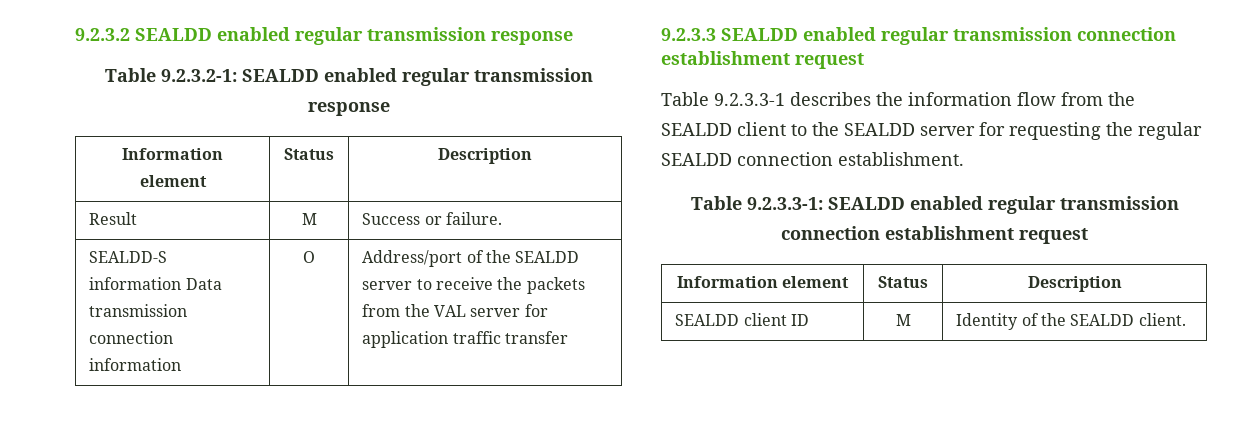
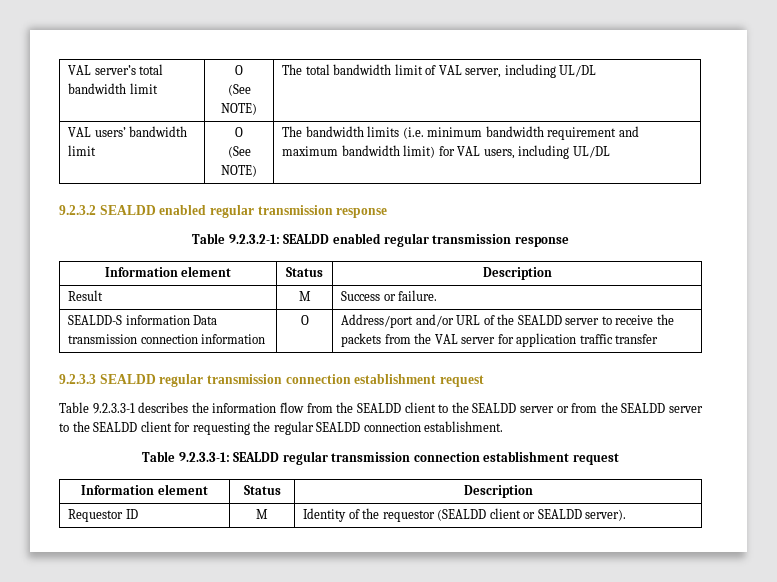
(75, 34) none -> [68,64,164,75] [68,83,158,94] [235,65,243,75] [227,84,251,96] [221,103,257,115] [282,64,597,78] [68,126,188,137] [68,145,97,156] [235,127,243,137] [227,146,251,158] [221,165,257,177] [282,126,639,140] [282,145,610,159] VAL server’s total bandwidth limit | O // (See NOTE) | The total bandwidth limit of VAL server, including UL/DL // VAL users’ bandwidth limit | O // (See NOTE) | The bandwidth limits (i.e. minimum bandwidth requirement and maximum bandwidth limit) for VAL users, including UL/DL //
(463, 258) none -> [415,314,481,327] and/or URL
[803,27,876,41] enabled -> (156, 379) none
(975, 131) none -> [556,402,703,413] [59,421,172,432] or from the SEALDD server to the SEALDD client
[909,196,983,210] enabled -> (280, 457) none
[675,313,787,326] SEALDD client -> [68,509,124,522] Requestor
[1070,313,1186,326] SEALDD client. -> [382,508,627,522] requestor (SEALDD client or SEALDD server).

